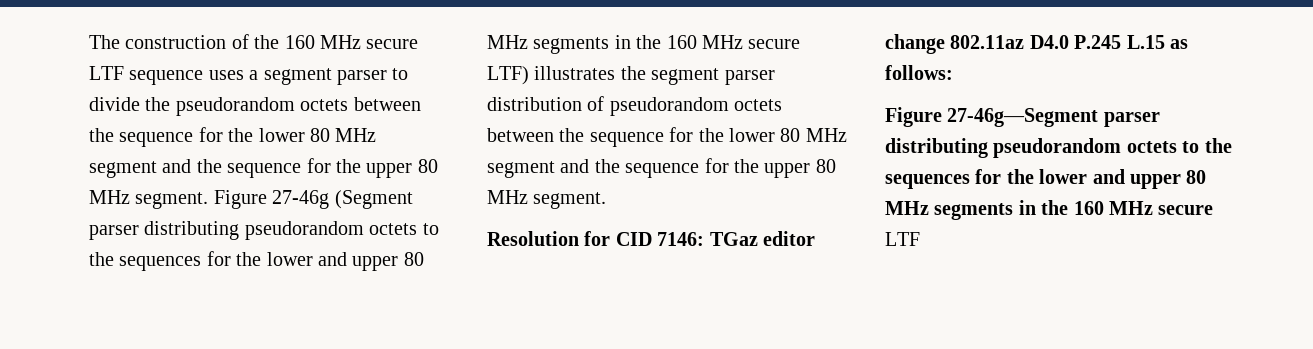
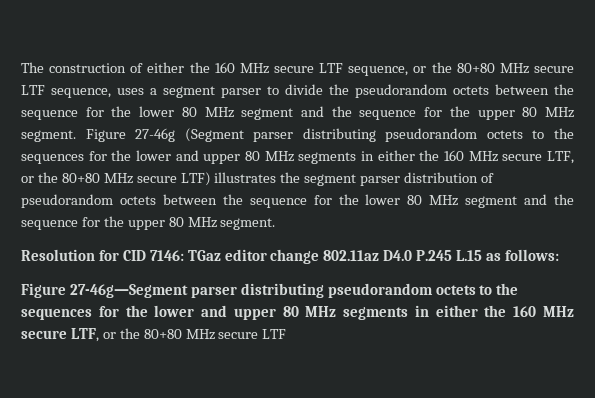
[254,35,419,49] [89,66,204,85] the 160 MHz secure LTF sequence -> [147,62,575,76] [21,85,111,98] either the 160 MHz secure LTF sequence, or the 80+80 MHz secure LTF sequence,
[636,35,801,49] the 160 MHz secure -> [377,150,575,164] [21,172,177,184] either the 160 MHz secure LTF, or the 80+80 MHz secure
[1041,200,1214,215] the 160 MHz secure -> [435,305,574,317] [21,328,259,342] either the 160 MHz secure LTF, or the 80+80 MHz secure

